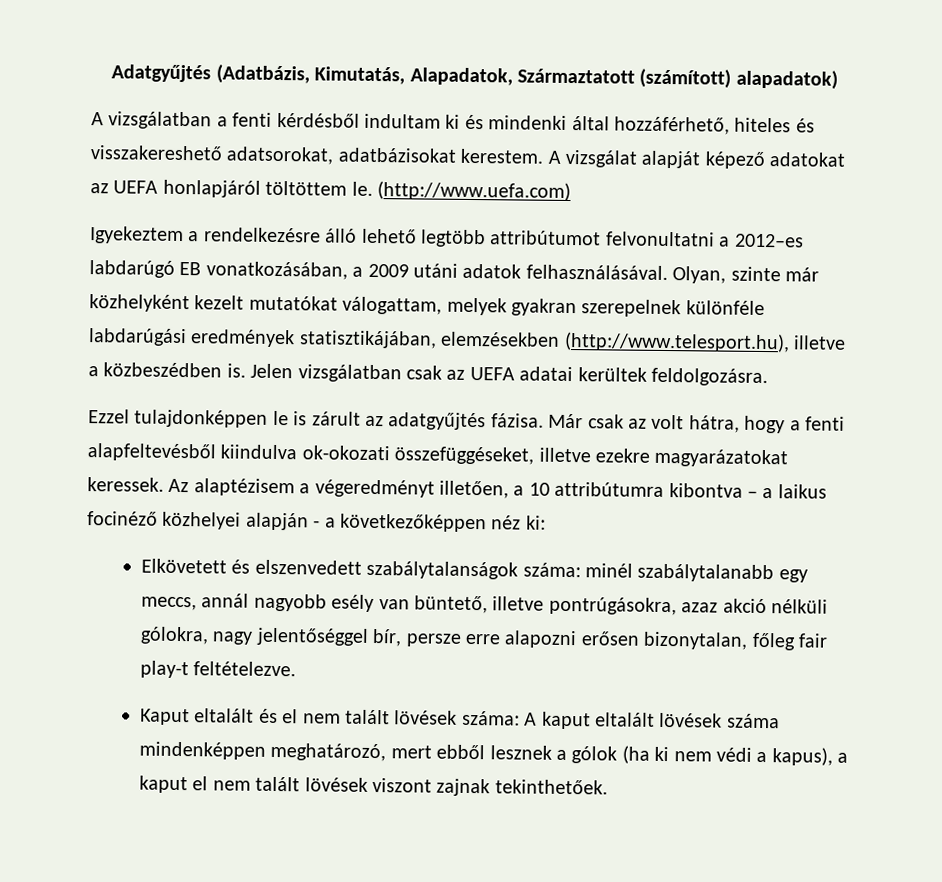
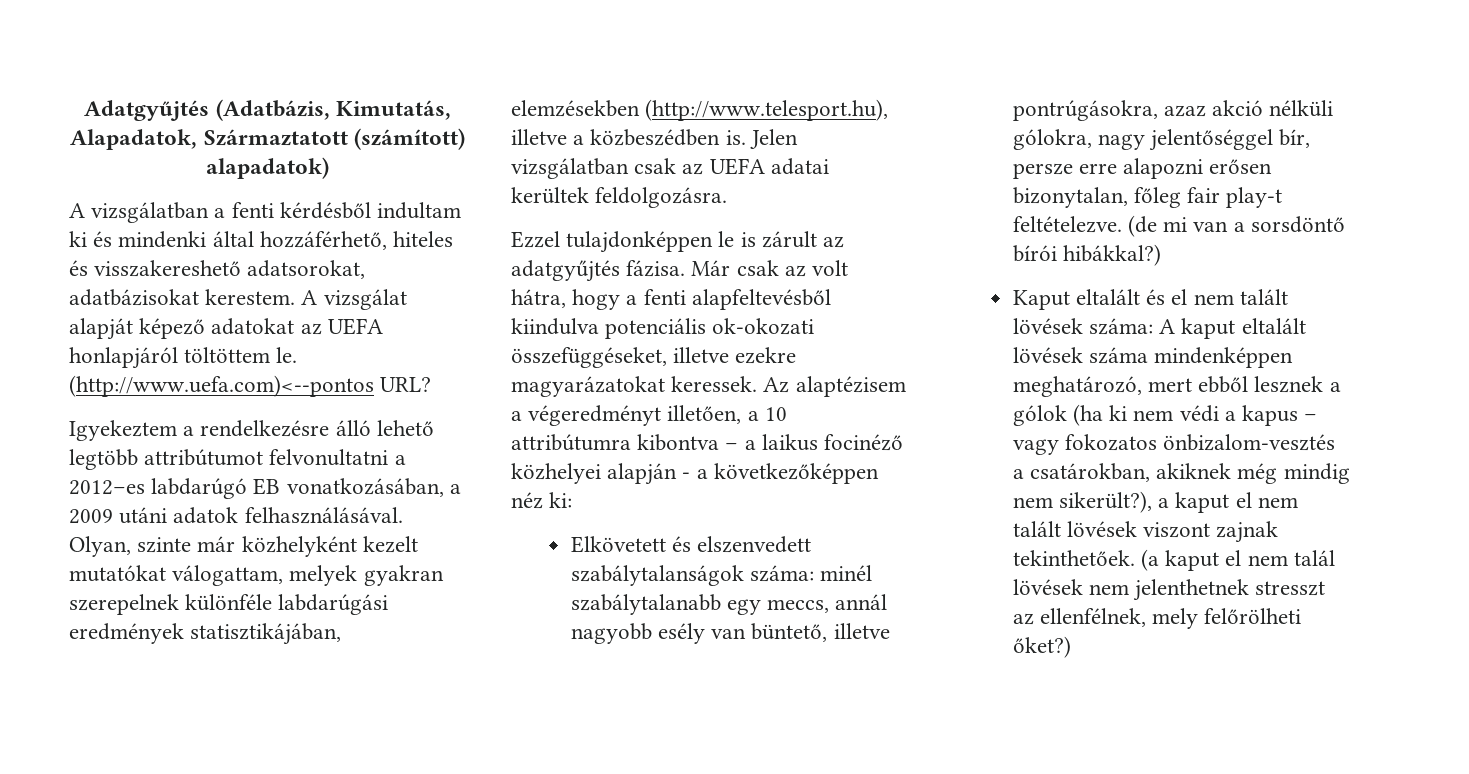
[377,181,571,202] (http://www.uefa.com) -> [69,375,432,397] (http://www.uefa.com)<--pontos URL?
(298, 452) none -> [605,318,707,339] potenciális
(297, 669) none -> [1128,215,1345,237] [1012,244,1162,266] (de mi van a sorsdöntő bírói hibákkal?)
[771,747,833,766] kapus), -> [1242,405,1318,426] [1012,434,1336,455] [1012,463,1350,484] [1012,491,1153,513] kapus – vagy fokozatos önbizalom-vesztés a csatárokban, akiknek még mindig nem sikerült?),
(608, 787) none -> [1141,549,1335,571] [1012,579,1326,601] [1012,608,1302,629] [1012,636,1071,658] (a kaput el nem talál lövések nem jelenthetnek stresszt az ellenfélnek, mely felőrölheti őket?)

